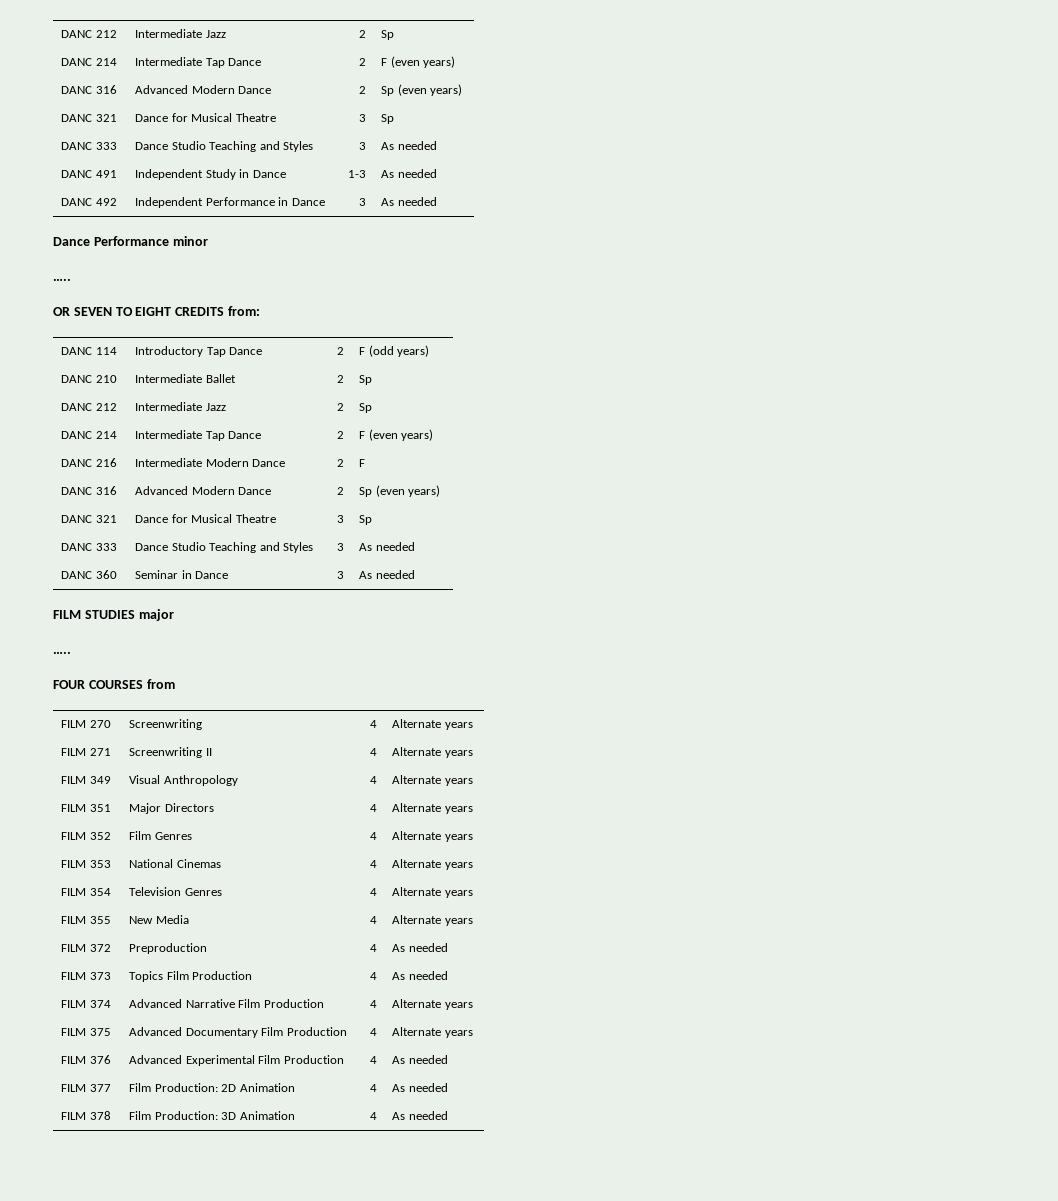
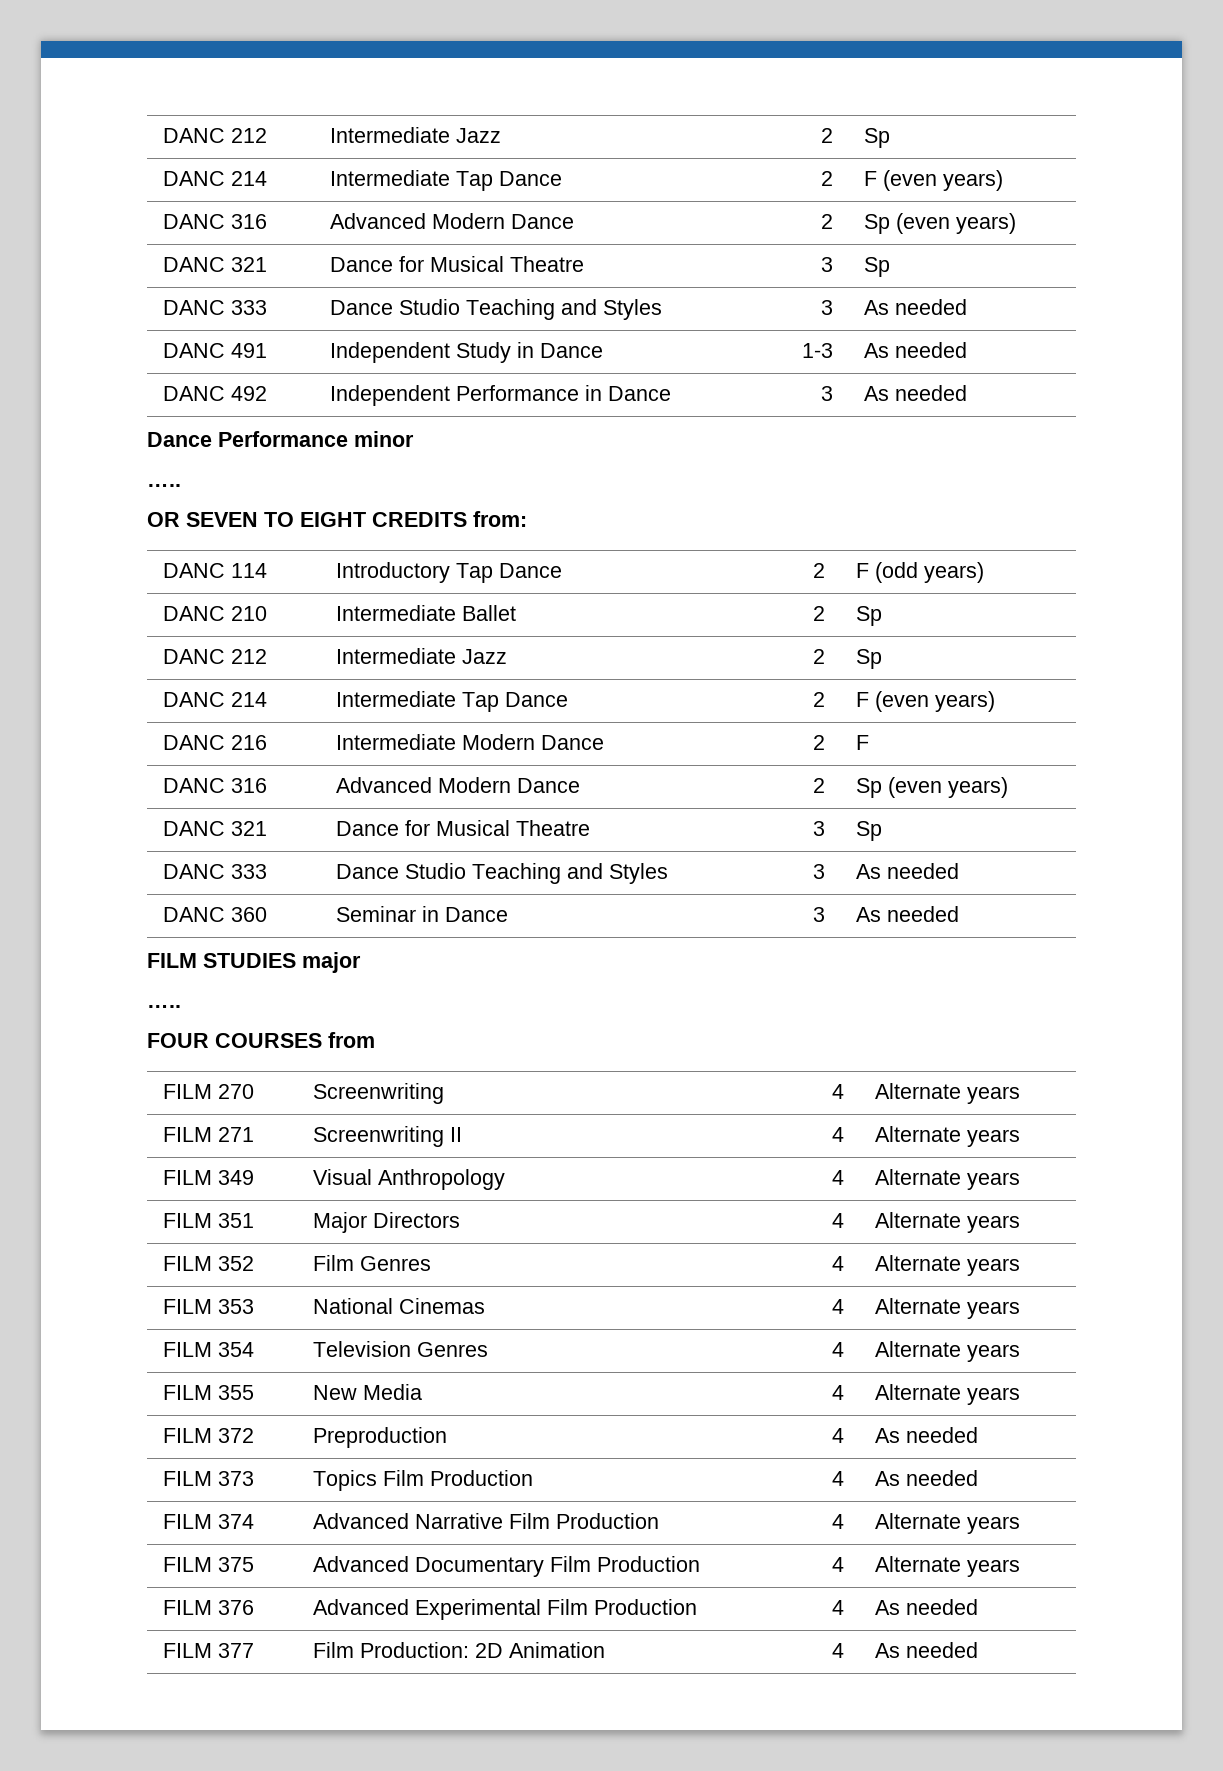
[61,1111,111,1120] [129,1111,295,1120] [369,1112,377,1120] [392,1111,448,1120] // FILM 378 | Film Production: 3D Animation | 4 | As needed -> (979, 1650) none

